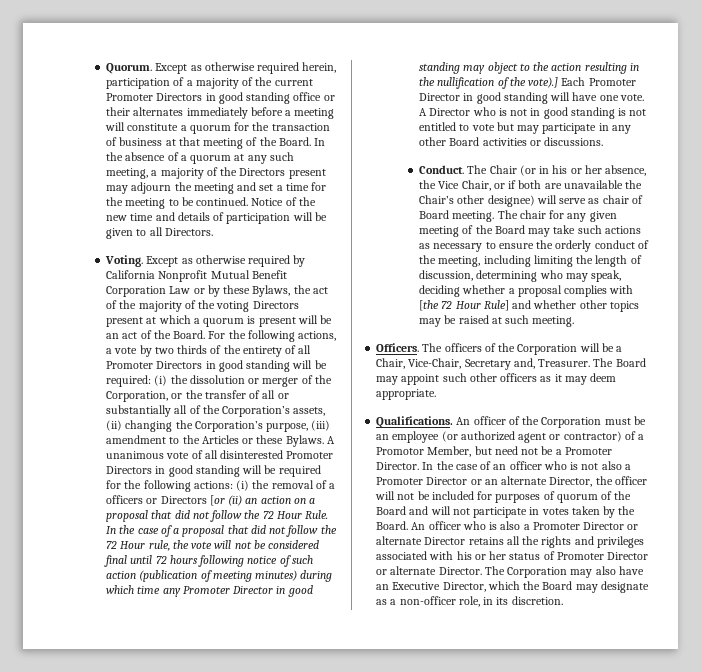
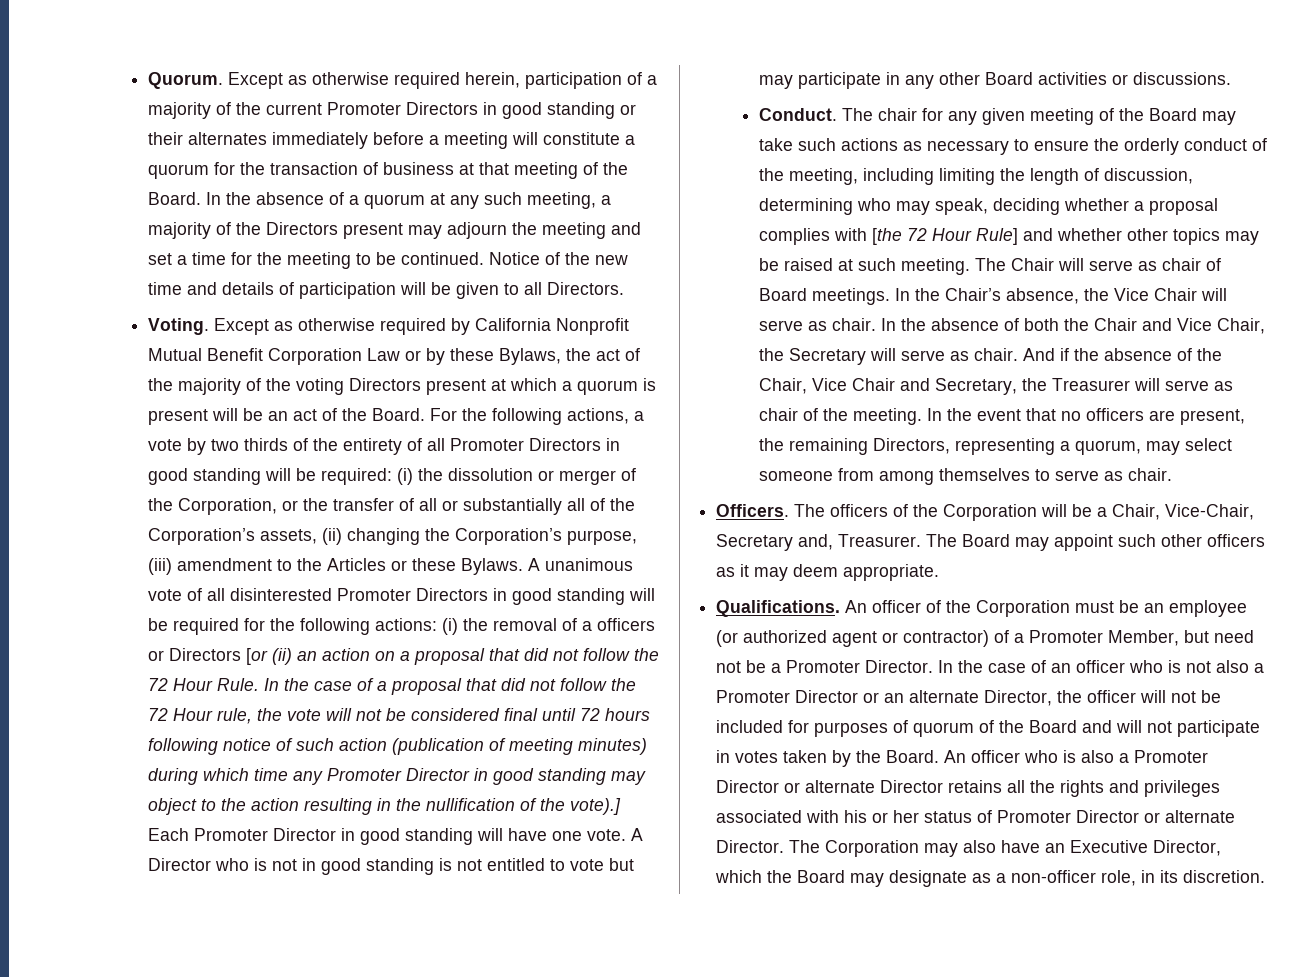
[293,92,322,101] office -> (615, 110) none
[489,165,647,176] [419,180,643,191] [419,195,643,207] [419,210,518,222] Chair (or in his or her absence, the Vice Chair, or if both are unavailable the Chair’s other designee) will serve as chair of Board meeting. The -> (873, 114) none
(575, 321) none -> [974,258,1221,271] [758,288,1227,305] [758,318,1265,334] [758,348,1222,365] [758,378,1233,395] [758,408,1245,425] [758,438,1232,455] [758,468,1172,485] The Chair will serve as chair of Board meetings. In the Chair’s absence, the Vice Chair will serve as chair. In the absence of both the Chair and Vice Chair, the Secretary will serve as chair. And if the absence of the Chair, Vice Chair and Secretary, the Treasurer will serve as chair of the meeting. In the event that no officers are present, the remaining Directors, representing a quorum, may select someone from among themselves to serve as chair.
[376,447,425,455] Promotor -> [1029,630,1104,643] Promoter

